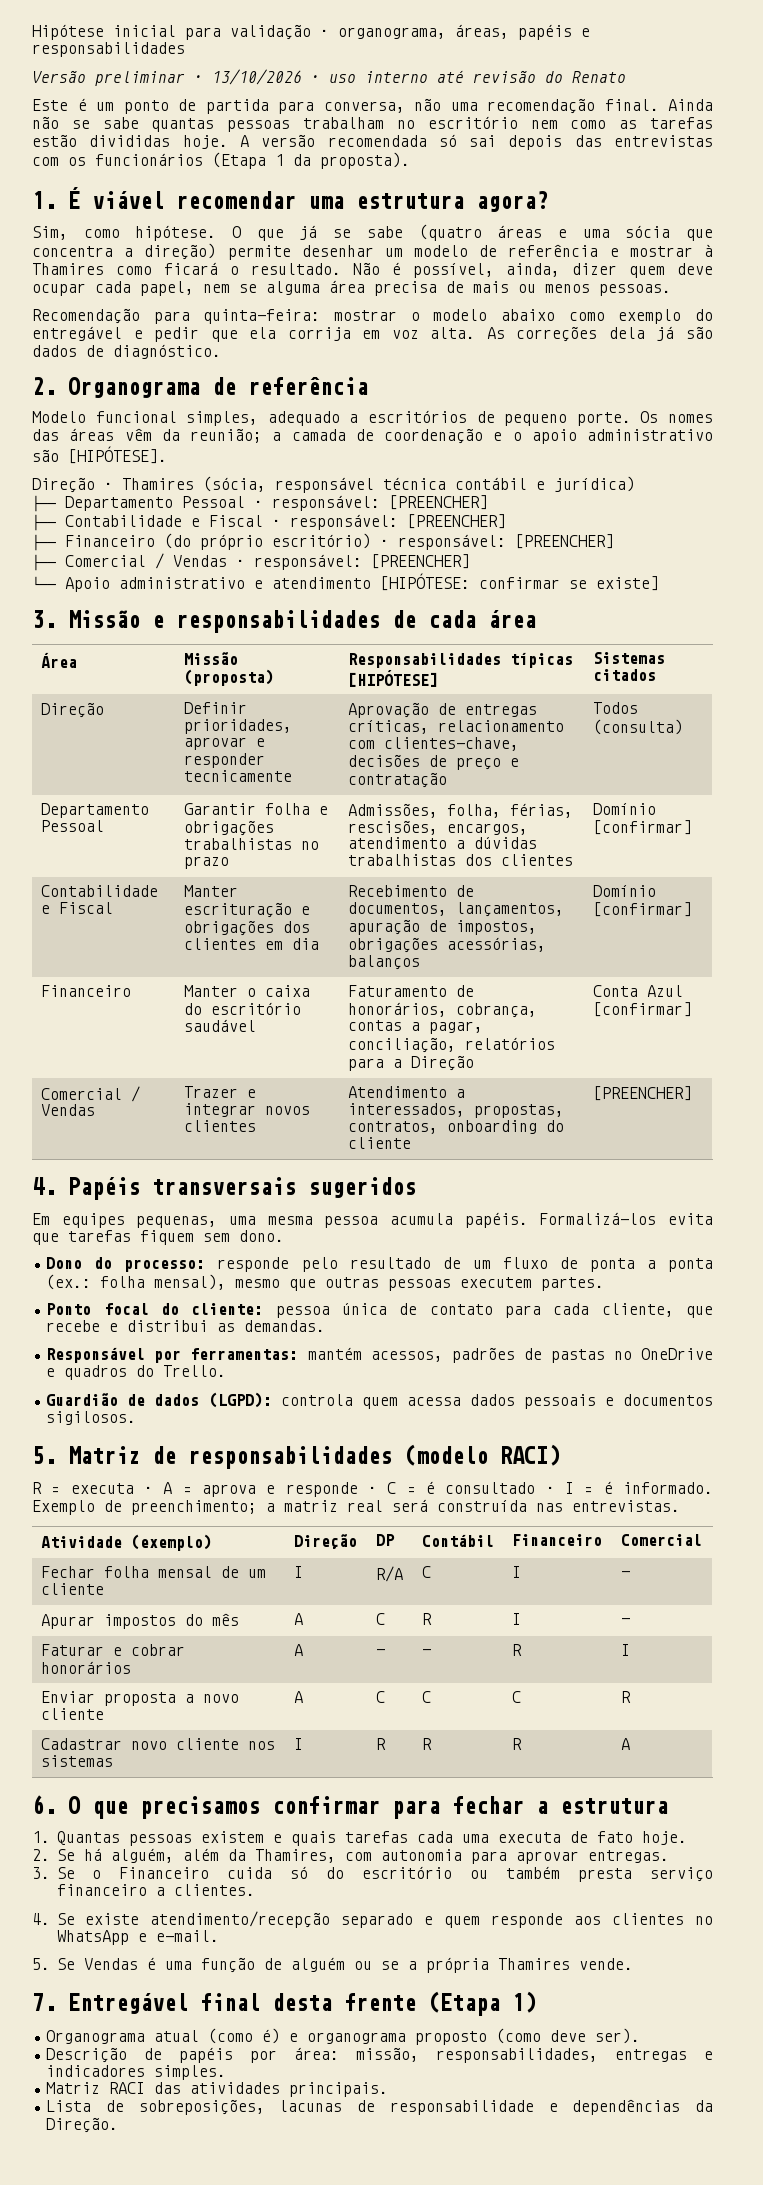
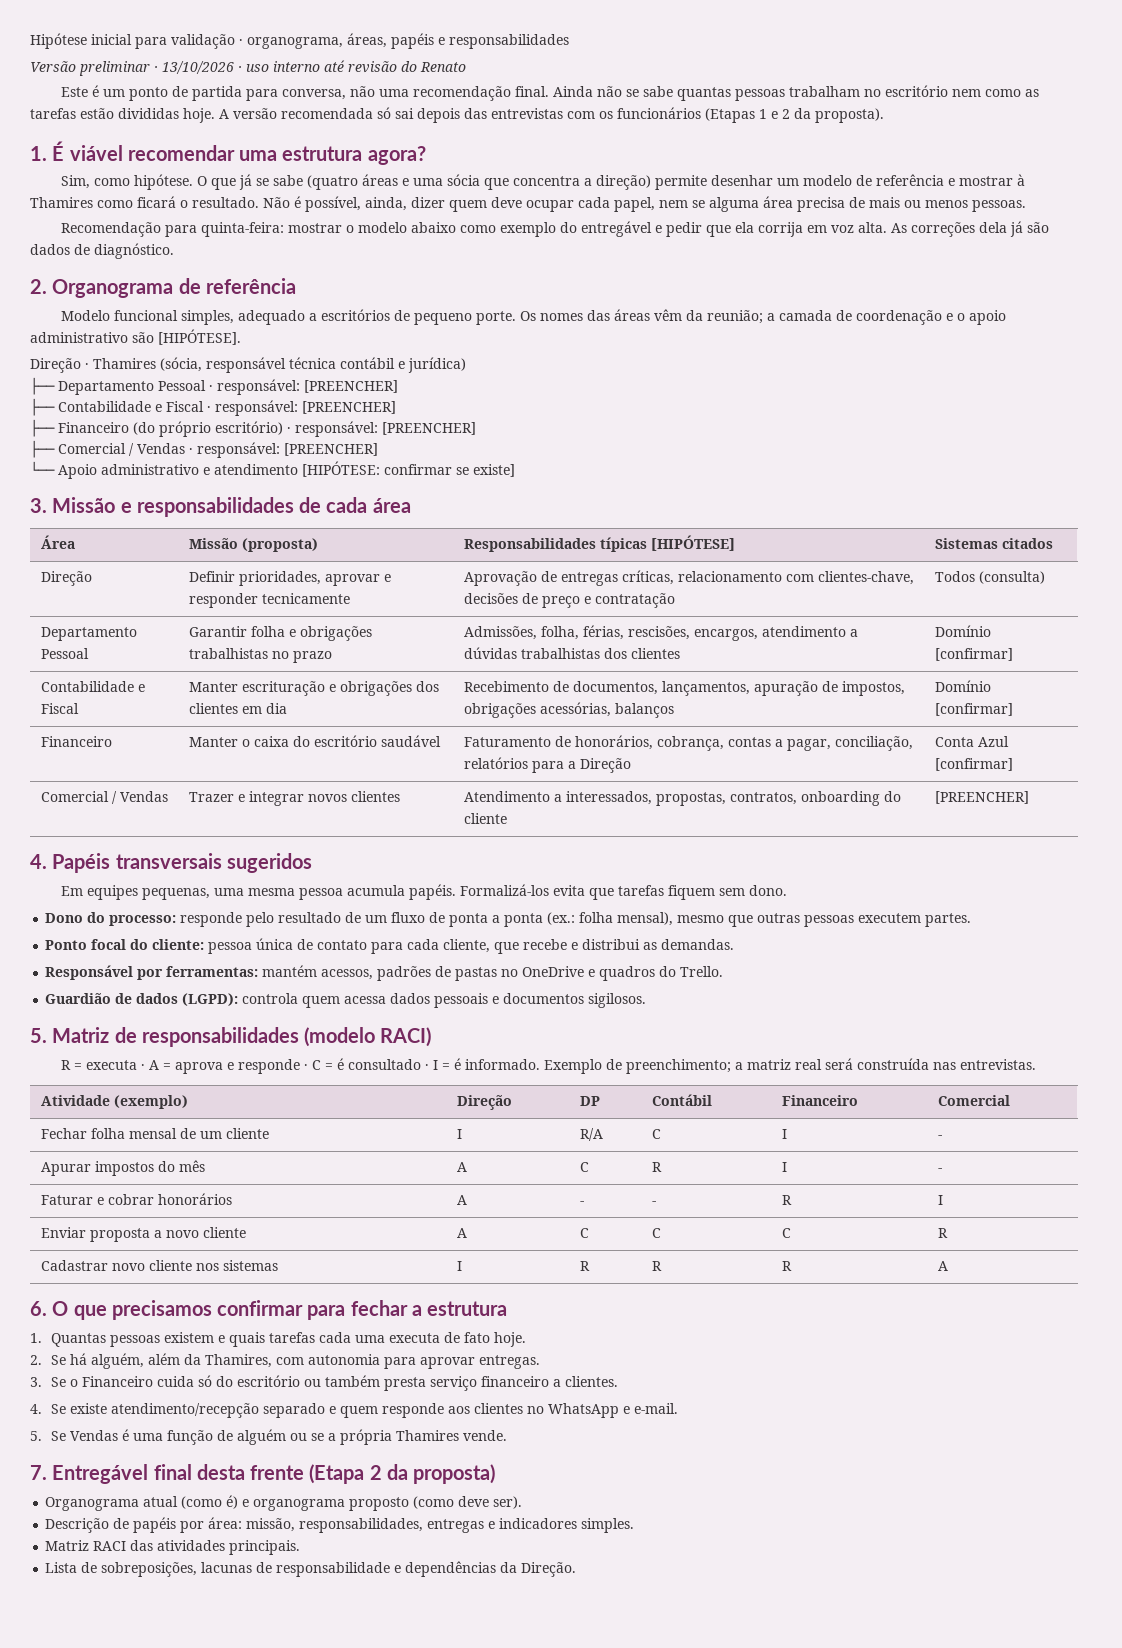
[212,152,284,169] (Etapa 1 -> [705,108,790,123] (Etapas 1 e 2
[512,1991,536,2013] 1) -> [369,1464,496,1484] 2 da proposta)

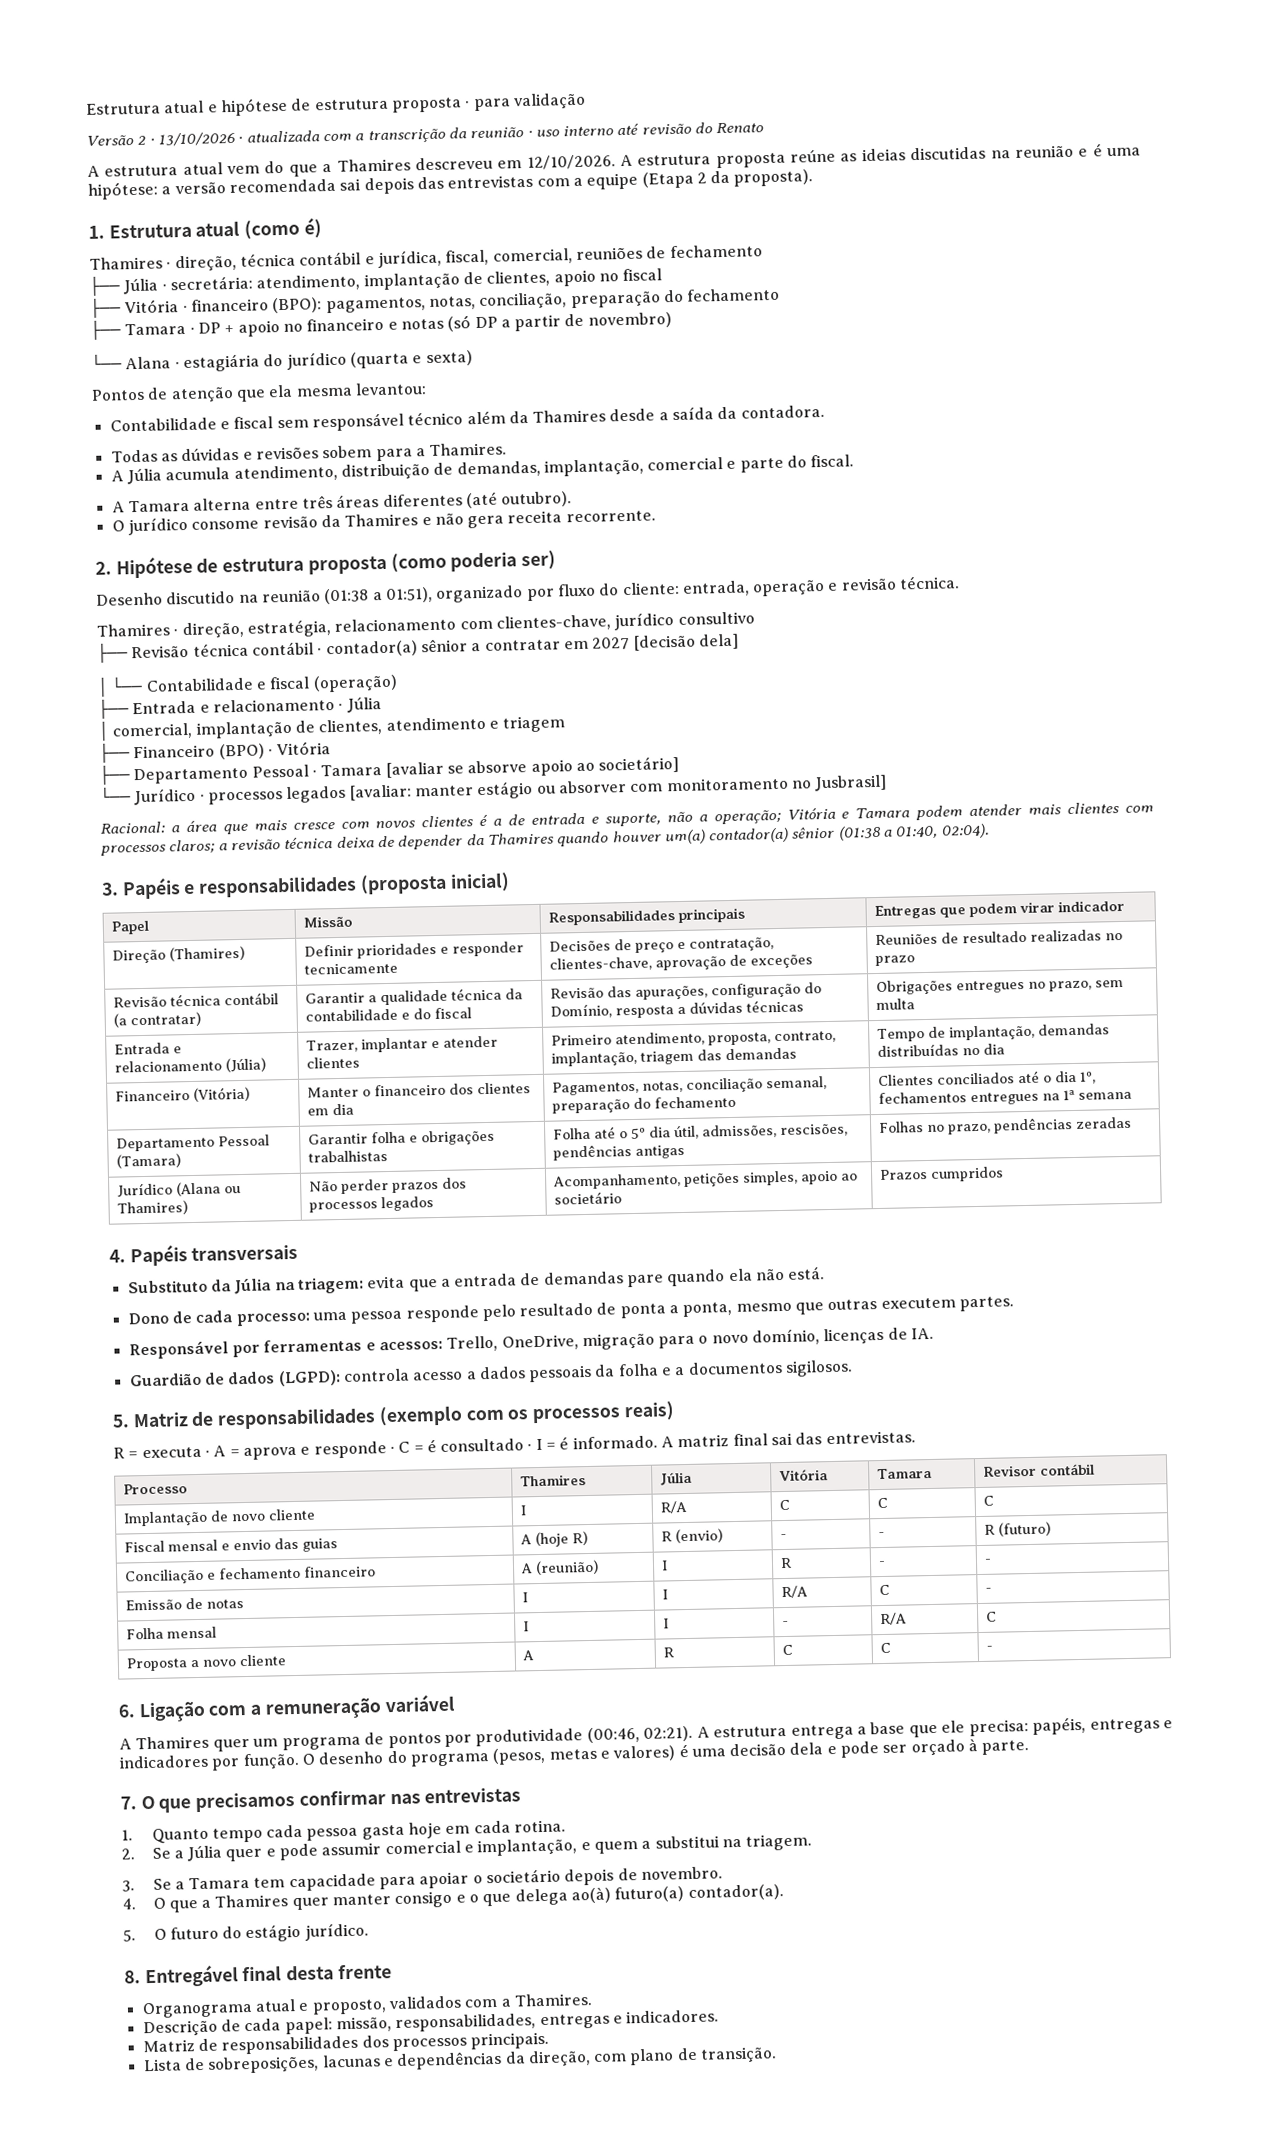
[30,33,569,49] Hipótese inicial para validação · organograma, áreas, papéis e responsabilidades -> [86,92,586,117] Estrutura atual e hipótese de estrutura proposta · para validação
[79,61,150,76] preliminar -> [137,135,147,145] 2
(242, 68) none -> [246,127,533,144] atualizada com a transcrição da reunião ·
[60,85,1039,101] [30,108,229,123] Este é um ponto de partida para conversa, não uma recomendação final. Ainda não se sabe quantas pessoas trabalham no escritório nem como as tarefas estão divididas hoje. A -> [87,143,1142,177] [87,181,172,200] A estrutura atual vem do que a Thamires descreveu em 12/10/2026. A estrutura proposta reúne as ideias discutidas na reunião e é uma hipótese: a
[377,107,391,119] só -> (336, 186) none
[599,107,778,123] os funcionários (Etapas 1 e -> [572,171,694,190] a equipe (Etapa
[52,141,426,165] [60,174,1025,190] [30,196,1026,212] [60,221,1049,237] [30,243,174,259] [30,278,296,298] [60,309,1006,325] [30,329,241,345] [30,357,466,373] [30,377,398,395] [30,398,396,416] [30,419,476,437] [30,440,378,458] [30,461,515,479] [30,497,411,517] [40,535,75,549] [188,538,318,552] É viável recomendar uma estrutura agora? // Sim, como hipótese. O que já se sabe (quatro áreas e uma sócia que concentra a direção) permite desenhar um modelo de referência e mostrar à Thamires como ficará o resultado. Não é possível, ainda, dizer quem deve ocupar cada papel, nem se alguma área precisa de mais ou menos pessoas. // Recomendação para quinta-feira: mostrar o modelo abaixo como exemplo do entregável e pedir que ela corrija em voz alta. As correções dela já são dados de diagnóstico. // 2. Organograma de referência // Modelo funcional simples, adequado a escritórios de pequeno porte. Os nomes das áreas vêm da reunião; a camada de coordenação e o apoio administrativo são [HIPÓTESE]. // Direção · Thamires (sócia, responsável técnica contábil e jurídica) // ├── Departamento Pessoal · responsável: [PREENCHER] // ├── Contabilidade e Fiscal · responsável: [PREENCHER] // ├── Financeiro (do próprio escritório) · responsável: [PREENCHER] // ├── Comercial / Vendas · responsável: [PREENCHER] // └── Apoio administrativo e atendimento [HIPÓTESE: confirmar se existe] // 3. Missão e responsabilidades de cada área // Área | Missão (proposta) -> [108,217,322,240] [89,244,763,272] [89,268,663,296] [90,287,781,318] [90,312,672,340] [91,350,473,373] [91,382,427,403] [109,404,825,432] [110,442,508,463] [110,454,855,485] [111,491,573,513] [111,510,656,536] [95,550,557,579] [96,575,961,606] [96,611,755,639] [97,633,739,663] [97,674,398,697] [98,697,382,719] [98,715,566,741] [99,741,332,763] [99,755,680,785] [99,774,888,806] [100,801,1154,835] [100,823,990,856] [101,872,510,900] [111,920,151,935] [303,915,354,928] Estrutura atual (como é) // Thamires · direção, técnica contábil e jurídica, fiscal, comercial, reuniões de fechamento // ├── Júlia · secretária: atendimento, implantação de clientes, apoio no fiscal // ├── Vitória · financeiro (BPO): pagamentos, notas, conciliação, preparação do fechamento // ├── Tamara · DP + apoio no financeiro e notas (só DP a partir de novembro) // └── Alana · estagiária do jurídico (quarta e sexta) // Pontos de atenção que ela mesma levantou: // Contabilidade e fiscal sem responsável técnico além da Thamires desde a saída da contadora. // Todas as dúvidas e revisões sobem para a Thamires. // A Júlia acumula atendimento, distribuição de demandas, implantação, comercial e parte do fiscal. // A Tamara alterna entre três áreas diferentes (até outubro). // O jurídico consome revisão da Thamires e não gera receita recorrente. // 2. Hipótese de estrutura proposta (como poderia ser) // Desenho discutido na reunião (01:38 a 01:51), organizado por fluxo do cliente: entrada, operação e revisão técnica. // Thamires · direção, estratégia, relacionamento com clientes-chave, jurídico consultivo // ├── Revisão técnica contábil · contador(a) sênior a contratar em 2027 [decisão dela] // │ └── Contabilidade e fiscal (operação) // ├── Entrada e relacionamento · Júlia // │ comercial, implantação de clientes, atendimento e triagem // ├── Financeiro (BPO) · Vitória // ├── Departamento Pessoal · Tamara [avaliar se absorve apoio ao societário] // └── Jurídico · processos legados [avaliar: manter estágio ou absorver com monitoramento no Jusbrasil] // Racional: a área que mais cresce com novos clientes é a de entrada e suporte, não a operação; Vitória e Tamara podem atender mais clientes com processos claros; a revisão técnica deixa de depender da Thamires quando houver um(a) contador(a) sênior (01:38 a 01:40, 02:04). // 3. Papéis e responsabilidades (proposta inicial) // Papel | Missão
[599,535,735,552] [934,538,1053,549] [40,571,92,586] típicas [HIPÓTESE] | Sistemas citados // Direção -> [678,907,746,924] [874,899,1126,920] [112,945,246,964] principais | Entregas que podem virar indicador // Direção (Thamires)
[238,571,380,586] prioridades, aprovar -> [357,942,438,959] prioridades
[463,570,914,586] [463,593,675,608] [934,571,1045,584] [40,627,137,641] [40,648,89,659] Aprovação de entregas críticas, relacionamento com clientes-chave, decisões de preço e contratação | Todos (consulta) // Departamento Pessoal -> [549,937,775,953] [549,954,814,972] [875,929,1124,946] [875,955,916,967] [113,992,280,1008] [113,1011,202,1028] [305,987,524,1006] [305,1007,473,1022] [550,982,823,1000] [550,999,805,1019] [876,979,1125,996] [876,998,916,1010] [114,1042,183,1055] [114,1057,267,1073] [306,1035,499,1053] [306,1056,361,1069] [551,1030,837,1047] [551,1047,798,1067] [877,1023,1110,1042] [877,1043,1006,1057] [115,1086,251,1102] [307,1082,532,1098] [307,1103,355,1116] [552,1076,828,1096] [552,1095,737,1114] [878,1070,1097,1086] [878,1089,1133,1106] [116,1134,271,1152] [116,1153,182,1169] Decisões de preço e contratação, clientes-chave, aprovação de exceções | Reuniões de resultado realizadas no prazo // Revisão técnica contábil (a contratar) | Garantir a qualidade técnica da contabilidade e do fiscal | Revisão das apurações, configuração do Domínio, resposta a dúvidas técnicas | Obrigações entregues no prazo, sem multa // Entrada e relacionamento (Júlia) | Trazer, implantar e atender clientes | Primeiro atendimento, proposta, contrato, implantação, triagem das demandas | Tempo de implantação, demandas distribuídas no dia // Financeiro (Vitória) | Manter o financeiro dos clientes em dia | Pagamentos, notas, conciliação semanal, preparação do fechamento | Clientes conciliados até o dia 1º, fechamentos entregues na 1ª semana // Departamento Pessoal (Tamara)
[271,651,332,663] [463,625,858,641] [463,647,680,659] [934,625,991,637] [934,648,1013,661] [40,681,145,692] [40,703,79,714] [188,681,439,696] [188,703,287,714] [463,681,905,696] [463,702,674,718] [934,680,991,692] [934,703,1013,716] [40,736,112,747] [188,735,441,747] [463,735,913,751] [463,757,631,773] [934,736,1009,747] [934,758,1013,771] [40,791,168,804] [188,791,400,806] [463,791,901,806] [463,813,507,824] [934,791,1029,804] [30,853,312,873] [60,884,787,900] [45,912,674,927] no prazo | Admissões, folha, férias, rescisões, encargos, atendimento a dúvidas trabalhistas dos clientes | Domínio [confirmar] // Contabilidade e Fiscal | Manter escrituração e obrigações dos clientes em dia | Recebimento de documentos, lançamentos, apuração de impostos, obrigações acessórias, balanços | Domínio [confirmar] // Financeiro | Manter o caixa do escritório saudável | Faturamento de honorários, cobrança, contas a pagar, conciliação, relatórios para a Direção | Conta Azul [confirmar] // Comercial / Vendas | Trazer e integrar novos clientes | Atendimento a interessados, propostas, contratos, onboarding do cliente | [PREENCHER] // 4. Papéis transversais sugeridos // Em equipes pequenas, uma mesma pessoa acumula papéis. Formalizá-los evita que tarefas fiquem sem dono. // Dono do processo: responde pelo resultado de um fluxo de ponta a ponta (ex.: folha mensal), -> [553,1123,849,1140] [553,1144,686,1161] [879,1116,1133,1135] [117,1181,242,1198] [117,1200,189,1216] [309,1177,468,1194] [309,1196,435,1213] [553,1170,859,1190] [554,1191,623,1205] [879,1166,1005,1182] [109,1244,299,1267] [127,1266,826,1295] [127,1302,733,1327] | Folha até o 5º dia útil, admissões, rescisões, pendências antigas | Folhas no prazo, pendências zeradas // Jurídico (Alana ou Thamires) | Não perder prazos dos processos legados | Acompanhamento, petições simples, apoio ao societário | Prazos cumpridos // 4. Papéis transversais // Substituto da Júlia na triagem: evita que a entrada de demandas pare quando ela não está. // Dono de cada processo: uma pessoa responde pelo resultado de ponta a ponta,
[804,915,855,927] pessoas -> (878, 1305) none
[45,938,735,954] [45,965,724,981] Ponto focal do cliente: pessoa única de contato para cada cliente, que recebe e distribui as demandas. // Responsável por ferramentas: mantém acessos, padrões de pastas no OneDrive e quadros do Trello. -> [128,1327,935,1360] Responsável por ferramentas e acessos: Trello, OneDrive, migração para o novo domínio, licenças de IA.
[302,993,500,1008] quem acessa dados pessoais e -> [413,1363,686,1383] acesso a dados pessoais da folha e a
[304,1027,432,1047] (modelo RACI) -> [378,1401,675,1427] (exemplo com os processos reais)
[543,1058,1036,1074] [40,1095,188,1109] [456,1095,512,1110] [579,1096,600,1106] [651,1094,712,1106] [781,1095,858,1106] [937,1095,1010,1106] [40,1128,269,1139] [456,1129,462,1139] [579,1128,603,1141] [651,1129,661,1139] [781,1129,787,1139] [937,1135,942,1139] [40,1160,205,1176] [456,1162,467,1172] [579,1162,589,1172] [651,1162,662,1172] [781,1162,787,1172] [937,1168,942,1172] [40,1193,232,1205] [456,1195,467,1205] [579,1201,584,1205] [651,1201,656,1205] [781,1195,792,1205] [937,1195,943,1205] [40,1227,150,1242] Exemplo de preenchimento; a matriz real será construída nas entrevistas. // Atividade (exemplo) | Direção | DP | Contábil | Financeiro | Comercial // Fechar folha mensal de um cliente | I | R/A | C | I | - // Apurar impostos do mês | A | C | R | I | - // Faturar e cobrar honorários | A | - | - | R | I // Enviar proposta -> [661,1430,916,1448] [123,1483,189,1495] [520,1474,587,1487] [660,1471,693,1486] [779,1469,829,1482] [877,1467,933,1480] [983,1463,1096,1477] [123,1508,317,1527] [520,1505,527,1516] [660,1500,688,1514] [779,1499,791,1511] [877,1497,889,1509] [983,1495,995,1506] [124,1537,339,1553] [520,1530,589,1548] [661,1528,724,1544] [780,1533,788,1540] [878,1531,886,1538] [984,1521,1052,1537] [125,1565,377,1585] [520,1559,600,1576] [661,1560,669,1571] [780,1557,793,1569] [878,1560,887,1567] [984,1558,993,1564] [125,1597,245,1611] [522,1592,529,1603] [662,1589,669,1600] [781,1585,809,1599] [879,1584,891,1596] [985,1587,993,1593] [126,1626,218,1640] [523,1621,530,1632] [663,1618,670,1629] [782,1620,790,1627] [880,1612,908,1626] [986,1611,998,1622] [126,1657,189,1672] A matriz final sai das entrevistas. // Processo | Thamires | Júlia | Vitória | Tamara | Revisor contábil // Implantação de novo cliente | I | R/A | C | C | C // Fiscal mensal e envio das guias | A (hoje R) | R (envio) | - | - | R (futuro) // Conciliação e fechamento financeiro | A (reunião) | I | R | - | - // Emissão de notas | I | I | R/A | C | - // Folha mensal | I | I | - | R/A | C // Proposta
[579,1228,589,1238] [651,1228,661,1238] [781,1228,791,1238] [937,1228,948,1238] [40,1260,278,1271] [456,1261,462,1271] [579,1261,590,1271] [651,1261,662,1271] [781,1261,792,1271] [937,1261,948,1271] [30,1300,508,1320] [30,1332,526,1347] [30,1353,540,1369] [30,1375,618,1391] [30,1403,678,1418] [30,1429,507,1445] [30,1464,496,1484] [45,1495,523,1511] C | C | C | R // Cadastrar novo cliente nos sistemas | I | R | R | R | A // 6. O que precisamos confirmar para fechar a estrutura // 1. Quantas pessoas existem e quais tarefas cada uma executa de fato hoje. // 2. Se há alguém, além da Thamires, com autonomia para aprovar entregas. // 3. Se o Financeiro cuida só do escritório ou também presta serviço financeiro a clientes. // 4. Se existe atendimento/recepção separado e quem responde aos clientes no WhatsApp e e-mail. // 5. Se Vendas é uma função de alguém ou se a própria Thamires vende. // 7. Entregável final desta frente (Etapa 2 da proposta) // Organograma atual (como é) e organograma proposto (como deve ser). -> [663,1647,675,1658] [782,1644,794,1656] [880,1642,892,1654] [986,1645,994,1651] [118,1693,455,1723] [119,1716,1174,1752] [119,1738,1030,1771] [120,1787,522,1813] [121,1819,567,1844] [121,1833,813,1862] [122,1866,724,1892] [122,1884,784,1913] [123,1922,369,1943] [124,1963,392,1988] [141,1993,592,2019] R | C | C | - // 6. Ligação com a remuneração variável // A Thamires quer um programa de pontos por produtividade (00:46, 02:21). A estrutura entrega a base que ele precisa: papéis, entregas e indicadores por função. O desenho do programa (pesos, metas e valores) é uma decisão dela e pode ser orçado à parte. // 7. O que precisamos confirmar nas entrevistas // 1. Quanto tempo cada pessoa gasta hoje em cada rotina. // 2. Se a Júlia quer e pode assumir comercial e implantação, e quem a substitui na triagem. // 3. Se a Tamara tem capacidade para apoiar o societário depois de novembro. // 4. O que a Thamires quer manter consigo e o que delega ao(à) futuro(a) contador(a). // 5. O futuro do estágio jurídico. // 8. Entregável final desta frente // Organograma atual e proposto, validados com a Thamires.
[133,1517,243,1533] papéis por área: -> [244,2017,333,2035] cada papel:
[499,1518,635,1533] [45,1540,226,1551] indicadores simples. // Matriz RACI das atividades -> [626,2009,720,2024] [142,2035,467,2055] indicadores. // Matriz de responsabilidades dos processos
[256,1562,391,1577] de responsabilidade -> (381, 2061) none
[521,1562,577,1577] Direção. -> [527,2046,778,2067] direção, com plano de transição.

